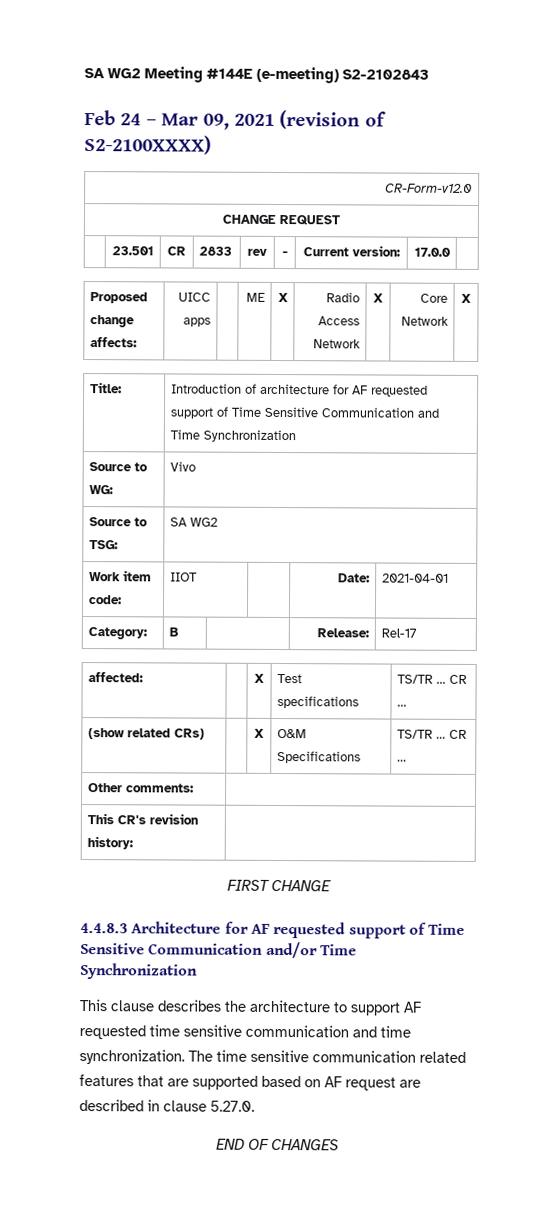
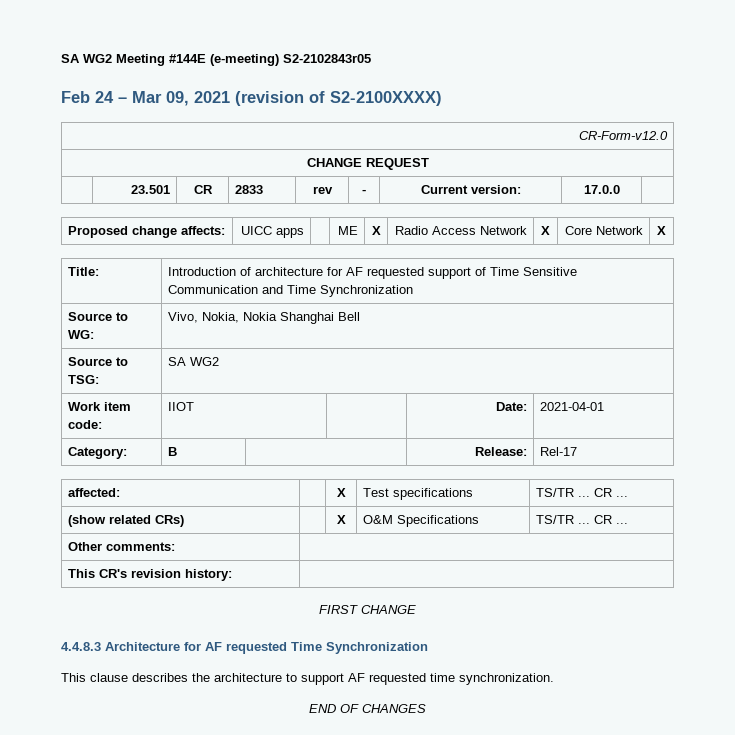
[342,69,429,80] S2-2102843 -> [283,54,371,63] S2-2102843r05
[169,461,196,472] Vivo -> [167,312,360,324] Vivo, Nokia, Nokia Shanghai Bell
[348,922,466,939] [80,941,318,959] support of Time Sensitive Communication and/or -> (287, 648) none
[183,1024,411,1038] [79,1048,466,1065] [79,1073,421,1091] [79,1098,255,1112] sensitive communication and time synchronization. The time sensitive communication related features that are supported based on AF request are described in clause 5.27.0. -> [459,673,554,685] synchronization.

